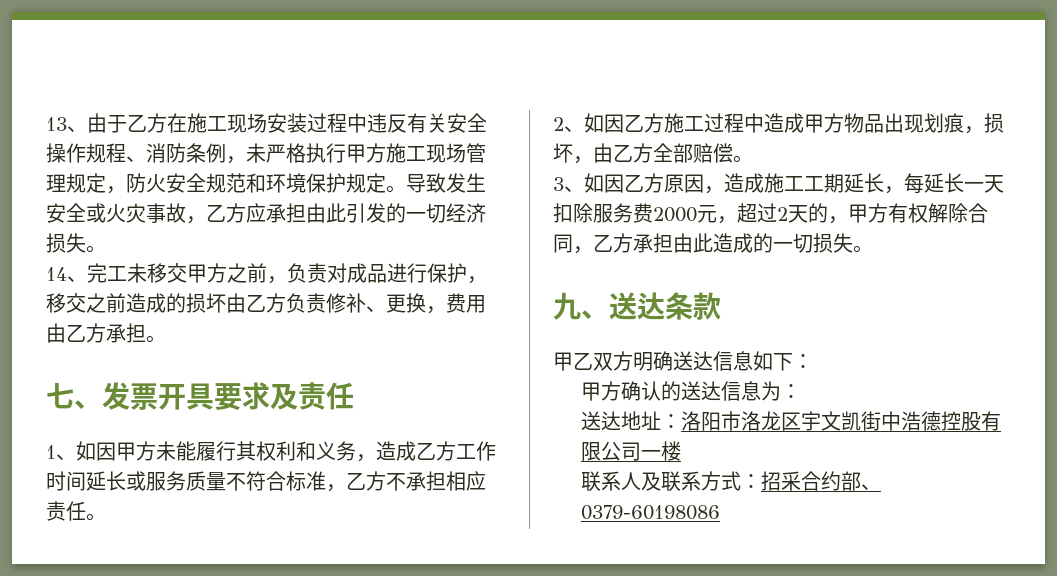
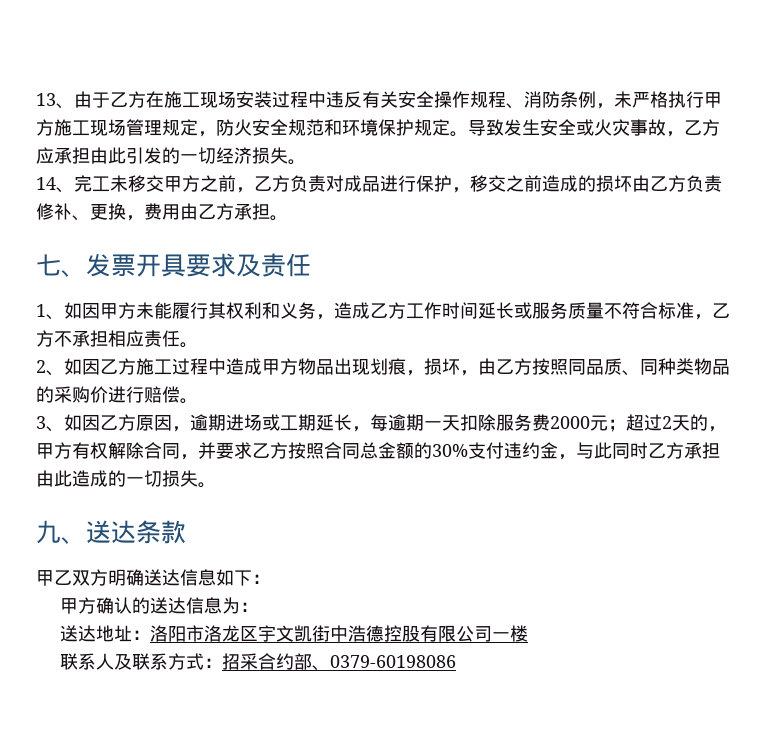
(287, 280) none -> [254,175,290,192] 乙方
[653,143,693,163] 全部 -> [532,358,730,376] [36,386,144,403] 按照同品质、同种类物品的采购价进行
[724,173,804,193] 造成施工 -> [190,414,280,431] 逾期进场或
[924,173,964,193] 延长 -> [388,414,424,431] 逾期
[717,216,737,224] ， -> [608,419,626,432] ；
(593, 250) none -> [198,442,648,460] 并要求乙方按照合同总金额的30%支付违约金，与此同时

